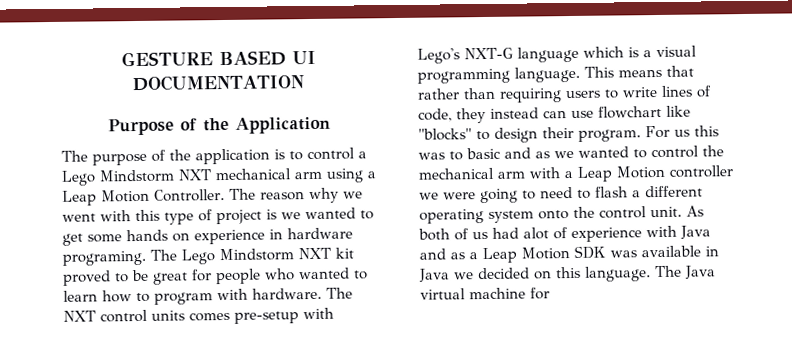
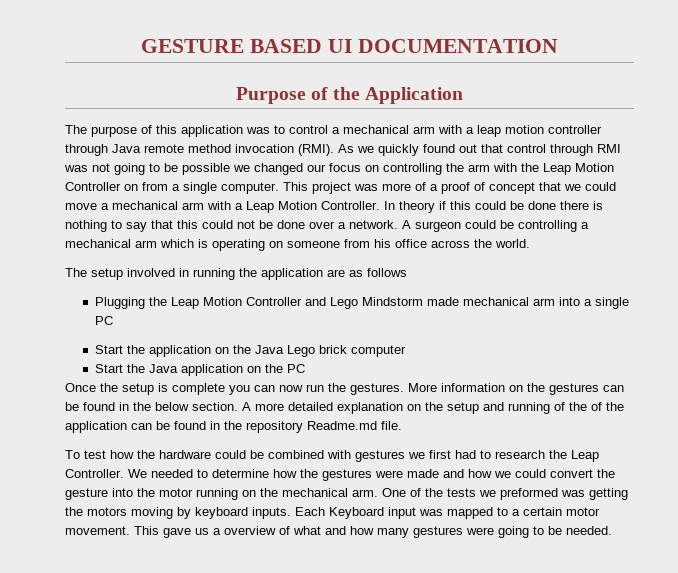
[169,147,367,165] [61,168,376,186] [62,187,363,206] [62,207,374,225] [62,227,353,246] [62,247,354,266] [63,267,368,286] [63,287,353,305] [63,307,334,324] [417,45,697,64] [417,65,694,84] [417,85,712,103] [418,105,691,124] [418,125,719,143] [418,145,724,161] the application is to control a Lego Mindstorm NXT mechanical arm using a Leap Motion Controller. The reason why we went with this type of project is we wanted to get some hands on experience in hardware programing. The Lego Mindstorm NXT kit proved to be great for people who wanted to learn how to program with hardware. The NXT control units comes pre-setup with Lego's NXT-G language which is a visual programming language. This means that rather than requiring users to write lines of code, they instead can use flowchart like "blocks" to design their program. For us this was to basic and as we wanted to control the -> [156,125,602,137] [65,144,621,156] [64,163,614,175] [65,182,616,194] [65,203,109,210] this application was to control a mechanical arm with a leap motion controller through Java remote method invocation (RMI). As we quickly found out that control through RMI was not going to be possible we changed our focus on controlling the arm with the Leap Motion Controller on from a single computer. This project was more of a proof of concept that we could move a
[669,165,733,178] [419,185,703,204] [419,205,704,224] [418,225,711,243] [419,245,719,264] [419,265,716,283] [420,287,550,300] controller we were going to need to flash a different operating system onto the control unit. As both of us had alot of experience with Java and as a Leap Motion SDK was available in Java we decided on this language. The Java virtual machine for -> [321,201,603,213] [65,220,589,232] [65,239,530,251] [65,268,407,280] [94,297,629,309] [94,316,113,325] [94,345,406,357] [94,364,305,376] [65,383,624,395] [65,402,624,414] [65,421,402,433] [65,450,599,462] [65,469,615,481] [65,488,628,500] [65,507,600,519] [65,526,612,538] Controller. In theory if this could be done there is nothing to say that this could not be done over a network. A surgeon could be controlling a mechanical arm which is operating on someone from his office across the world. // The setup involved in running the application are as follows // Plugging the Leap Motion Controller and Lego Mindstorm made mechanical arm into a single PC // Start the application on the Java Lego brick computer // Start the Java application on the PC // Once the setup is complete you can now run the gestures. More information on the gestures can be found in the below section. A more detailed explanation on the setup and running of the of the application can be found in the repository Readme.md file. // To test how the hardware could be combined with gestures we first had to research the Leap Controller. We needed to determine how the gestures were made and how we could convert the gesture into the motor running on the mechanical arm. One of the tests we preformed was getting the motors moving by keyboard inputs. Each Keyboard input was mapped to a certain motor movement. This gave us a overview of what and how many gestures were going to be needed.

